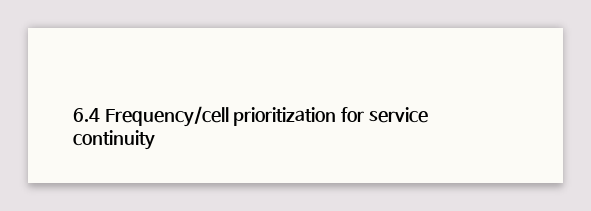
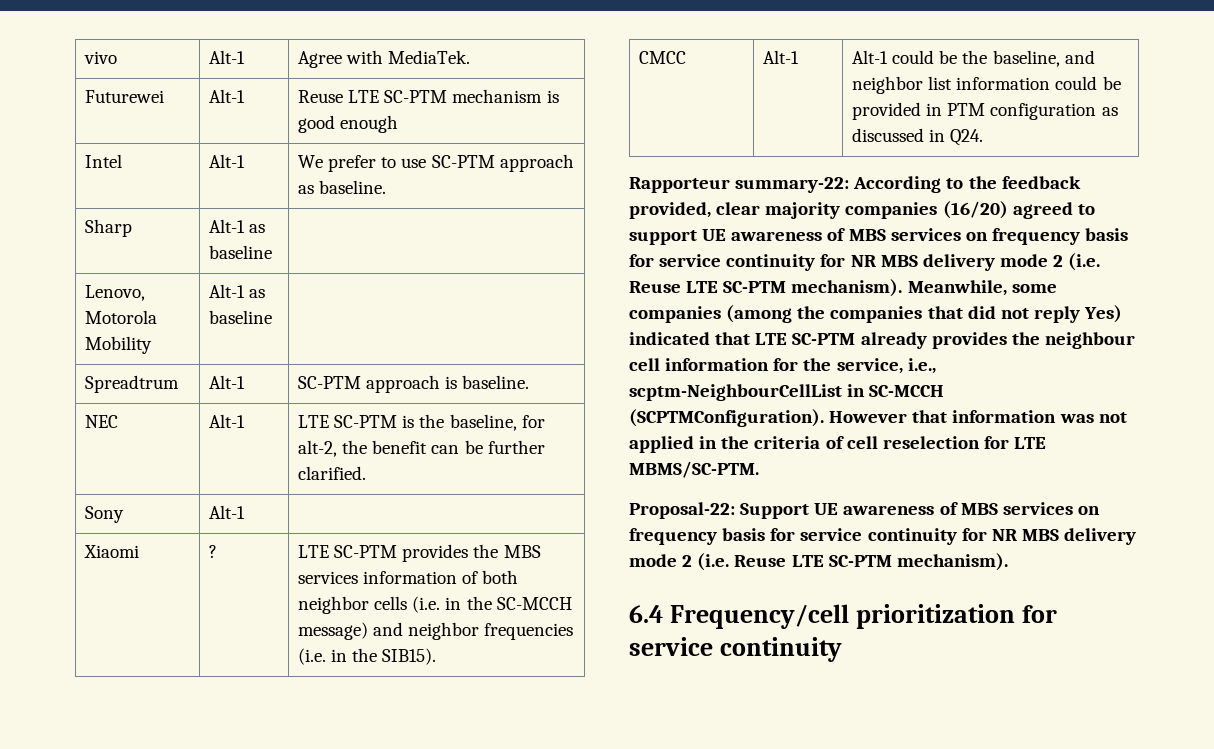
(73, 115) none -> [84,51,118,64] [209,50,246,64] [298,50,471,68] [85,90,165,103] [209,89,246,103] [298,89,559,103] [298,115,399,133] [85,154,123,168] [209,154,246,168] [298,154,574,172] [298,180,387,194] [85,219,133,237] [209,219,266,233] [209,245,273,259] [85,285,146,301] [85,310,158,324] [85,336,153,354] [209,284,266,298] [209,310,273,324] [85,375,180,393] [209,375,246,389] [298,375,530,393] [85,415,119,428] [209,414,246,428] [298,414,545,431] [298,440,545,457] [298,466,367,480] [85,506,125,523] [209,505,246,519] [84,545,140,558] [209,545,218,558] [298,544,541,562] [298,570,519,584] [298,596,572,614] [298,622,574,640] [298,648,437,665] [639,51,687,64] [763,50,800,64] [852,50,1095,67] [852,76,1121,94] [852,102,1118,120] [852,128,984,146] [629,176,1081,193] [629,201,1095,219] [629,228,1129,245] [629,253,1101,271] [629,279,1057,297] [629,305,1123,323] [629,332,1135,349] [629,358,936,374] [629,384,945,401] [629,409,1127,427] [629,436,1047,453] [629,461,759,478] [629,502,1100,519] [629,528,1137,545] [629,553,1008,571] vivo | Alt-1 | Agree with MediaTek. // Futurewei | Alt-1 | Reuse LTE SC-PTM mechanism is good enough // Intel | Alt-1 | We prefer to use SC-PTM approach as baseline. // Sharp | Alt-1 as baseline | // Lenovo, Motorola Mobility | Alt-1 as baseline | // Spreadtrum | Alt-1 | SC-PTM approach is baseline. // NEC | Alt-1 | LTE SC-PTM is the baseline, for alt-2, the benefit can be further clarified. // Sony | Alt-1 | // Xiaomi | ? | LTE SC-PTM provides the MBS services information of both neighbor cells (i.e. in the SC-MCCH message) and neighbor frequencies (i.e. in the SIB15). // CMCC | Alt-1 | Alt-1 could be the baseline, and neighbor list information could be provided in PTM configuration as discussed in Q24. // Rapporteur summary-22: According to the feedback provided, clear majority companies (16/20) agreed to support UE awareness of MBS services on frequency basis for service continuity for NR MBS delivery mode 2 (i.e. Reuse LTE SC-PTM mechanism). Meanwhile, some companies (among the companies that did not reply Yes) indicated that LTE SC-PTM already provides the neighbour cell information for the service, i.e., scptm-NeighbourCellList in SC-MCCH (SCPTMConfiguration). However that information was not applied in the criteria of cell reselection for LTE MBMS/SC-PTM. // Proposal-22: Support UE awareness of MBS services on frequency basis for service continuity for NR MBS delivery mode 2 (i.e. Reuse LTE SC-PTM mechanism). //

